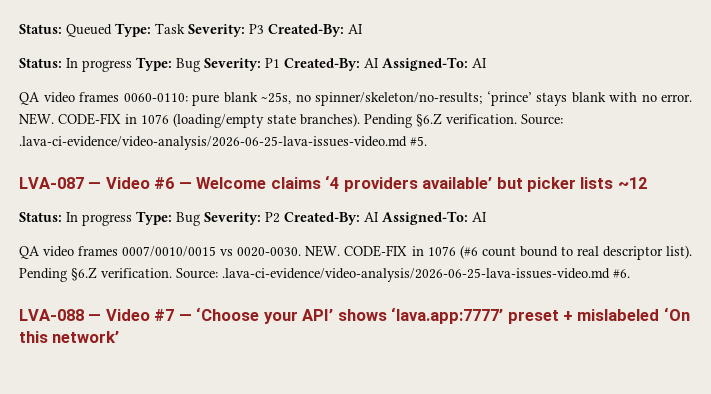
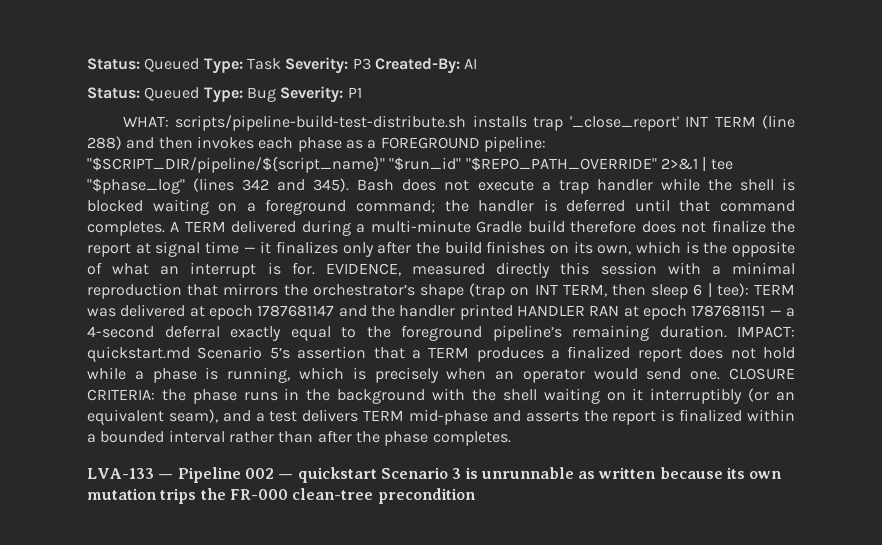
[66,58,132,72] In progress -> [144,87,200,101] Queued
[284,57,487,71] [19,91,692,106] [19,113,563,128] [19,136,427,150] [19,175,647,192] [19,211,487,226] [19,245,692,260] [19,267,630,282] [19,307,690,324] [19,331,120,343] Created-By: AI Assigned-To: AI // QA video frames 0060-0110: pure blank ~25s, no spinner/skeleton/no-results; ‘prince’ stays blank with no error. NEW. CODE-FIX in 1076 (loading/empty state branches). Pending §6.Z verification. Source: .lava-ci-evidence/video-analysis/2026-06-25-lava-issues-video.md #5. // LVA-087 — Video #6 — Welcome claims ‘4 providers available’ but picker lists ~12 // Status: In progress Type: Bug Severity: P2 Created-By: AI Assigned-To: AI // QA video frames 0007/0010/0015 vs 0020-0030. NEW. CODE-FIX in 1076 (#6 count bound to real descriptor list). Pending §6.Z verification. Source: .lava-ci-evidence/video-analysis/2026-06-25-lava-issues-video.md #6. // LVA-088 — Video #7 — ‘Choose your API’ shows ‘lava.app:7777’ preset + mislabeled ‘On this network’ -> [122,115,795,131] [87,136,546,152] [87,157,733,173] [87,178,796,194] [87,199,796,215] [87,220,795,236] [87,241,795,257] [87,262,796,278] [87,283,796,299] [87,304,796,320] [87,325,795,341] [87,346,795,362] [87,367,796,383] [87,388,796,404] [87,409,795,425] [87,430,511,446] [87,467,783,483] [87,488,476,504] // WHAT: scripts/pipeline-build-test-distribute.sh installs trap '_close_report' INT TERM (line 288) and then invokes each phase as a FOREGROUND pipeline: "$SCRIPT_DIR/pipeline/${script_name}" "$run_id" "$REPO_PATH_OVERRIDE" 2>&1 | tee "$phase_log" (lines 342 and 345). Bash does not execute a trap handler while the shell is blocked waiting on a foreground command; the handler is deferred until that command completes. A TERM delivered during a multi-minute Gradle build therefore does not finalize the report at signal time — it finalizes only after the build finishes on its own, which is the opposite of what an interrupt is for. EVIDENCE, measured directly this session with a minimal reproduction that mirrors the orchestrator’s shape (trap on INT TERM, then sleep 6 | tee): TERM was delivered at epoch 1787681147 and the handler printed HANDLER RAN at epoch 1787681151 — a 4-second deferral exactly equal to the foreground pipeline’s remaining duration. IMPACT: quickstart.md Scenario 5’s assertion that a TERM produces a finalized report does not hold while a phase is running, which is precisely when an operator would send one. CLOSURE CRITERIA: the phase runs in the background with the shell waiting on it interruptibly (or an equivalent seam), and a test delivers TERM mid-phase and asserts the report is finalized within a bounded interval rather than after the phase completes. // LVA-133 — Pipeline 002 — quickstart Scenario 3 is unrunnable as written because its own mutation trips the FR-000 clean-tree precondition

